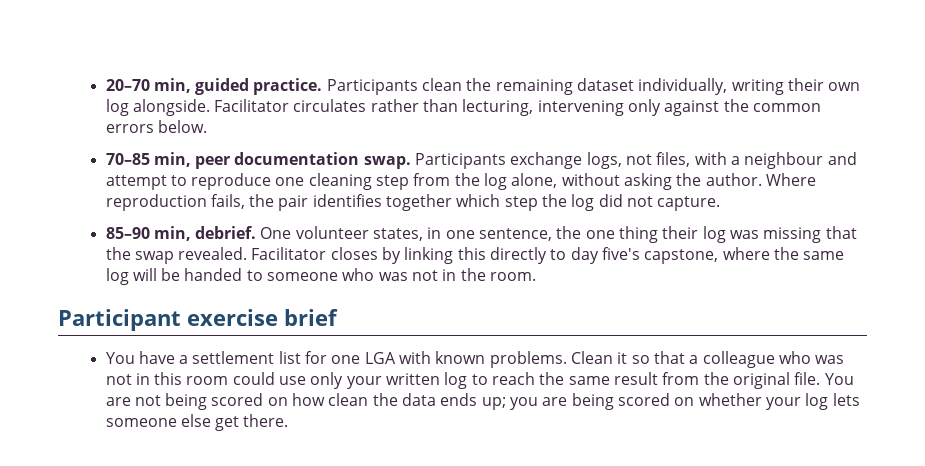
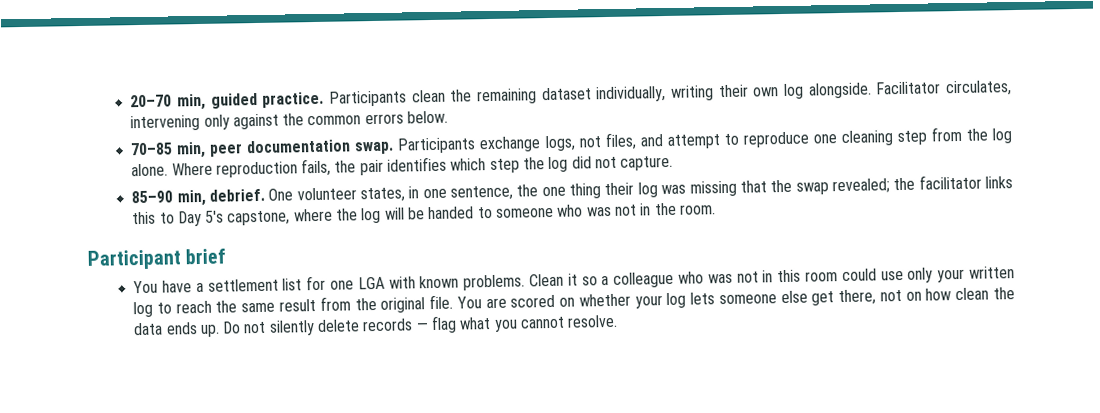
[293,99,534,116] circulates rather than lecturing, -> [944,80,1012,97] circulates,
[694,152,824,169] with a neighbour -> (637, 141) none
[511,173,762,190] alone, without asking the author. -> [131,163,169,177] alone.
[386,194,453,211] together -> (448, 164) none
[178,247,641,264] revealed. Facilitator closes by linking this directly to day five's -> [831,174,1014,194] [132,210,225,227] revealed; the facilitator links this to Day 5's
[803,251,845,260] same -> (359, 214) none
[187,309,278,326] exercise -> (182, 259) none
[653,351,685,364] that -> (598, 281) none
[134,393,614,410] not being scored on how clean the data ends up; you are being -> (507, 303) none
[243,414,289,427] there. -> [838,287,1016,306] [133,314,619,338] there, not on how clean the data ends up. Do not silently delete records — flag what you cannot resolve.

